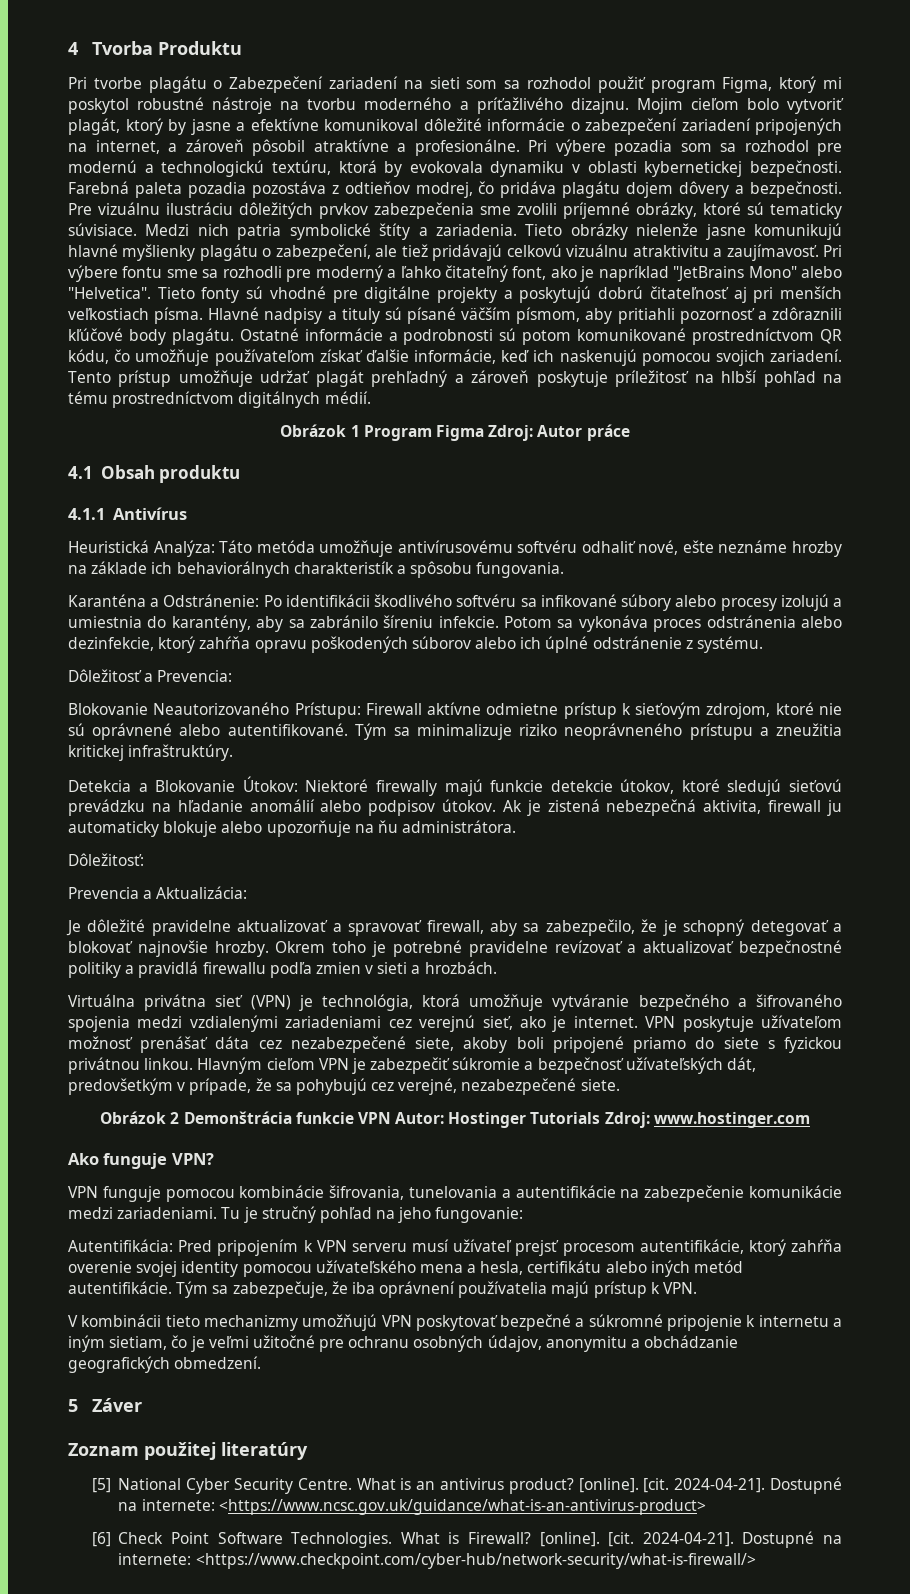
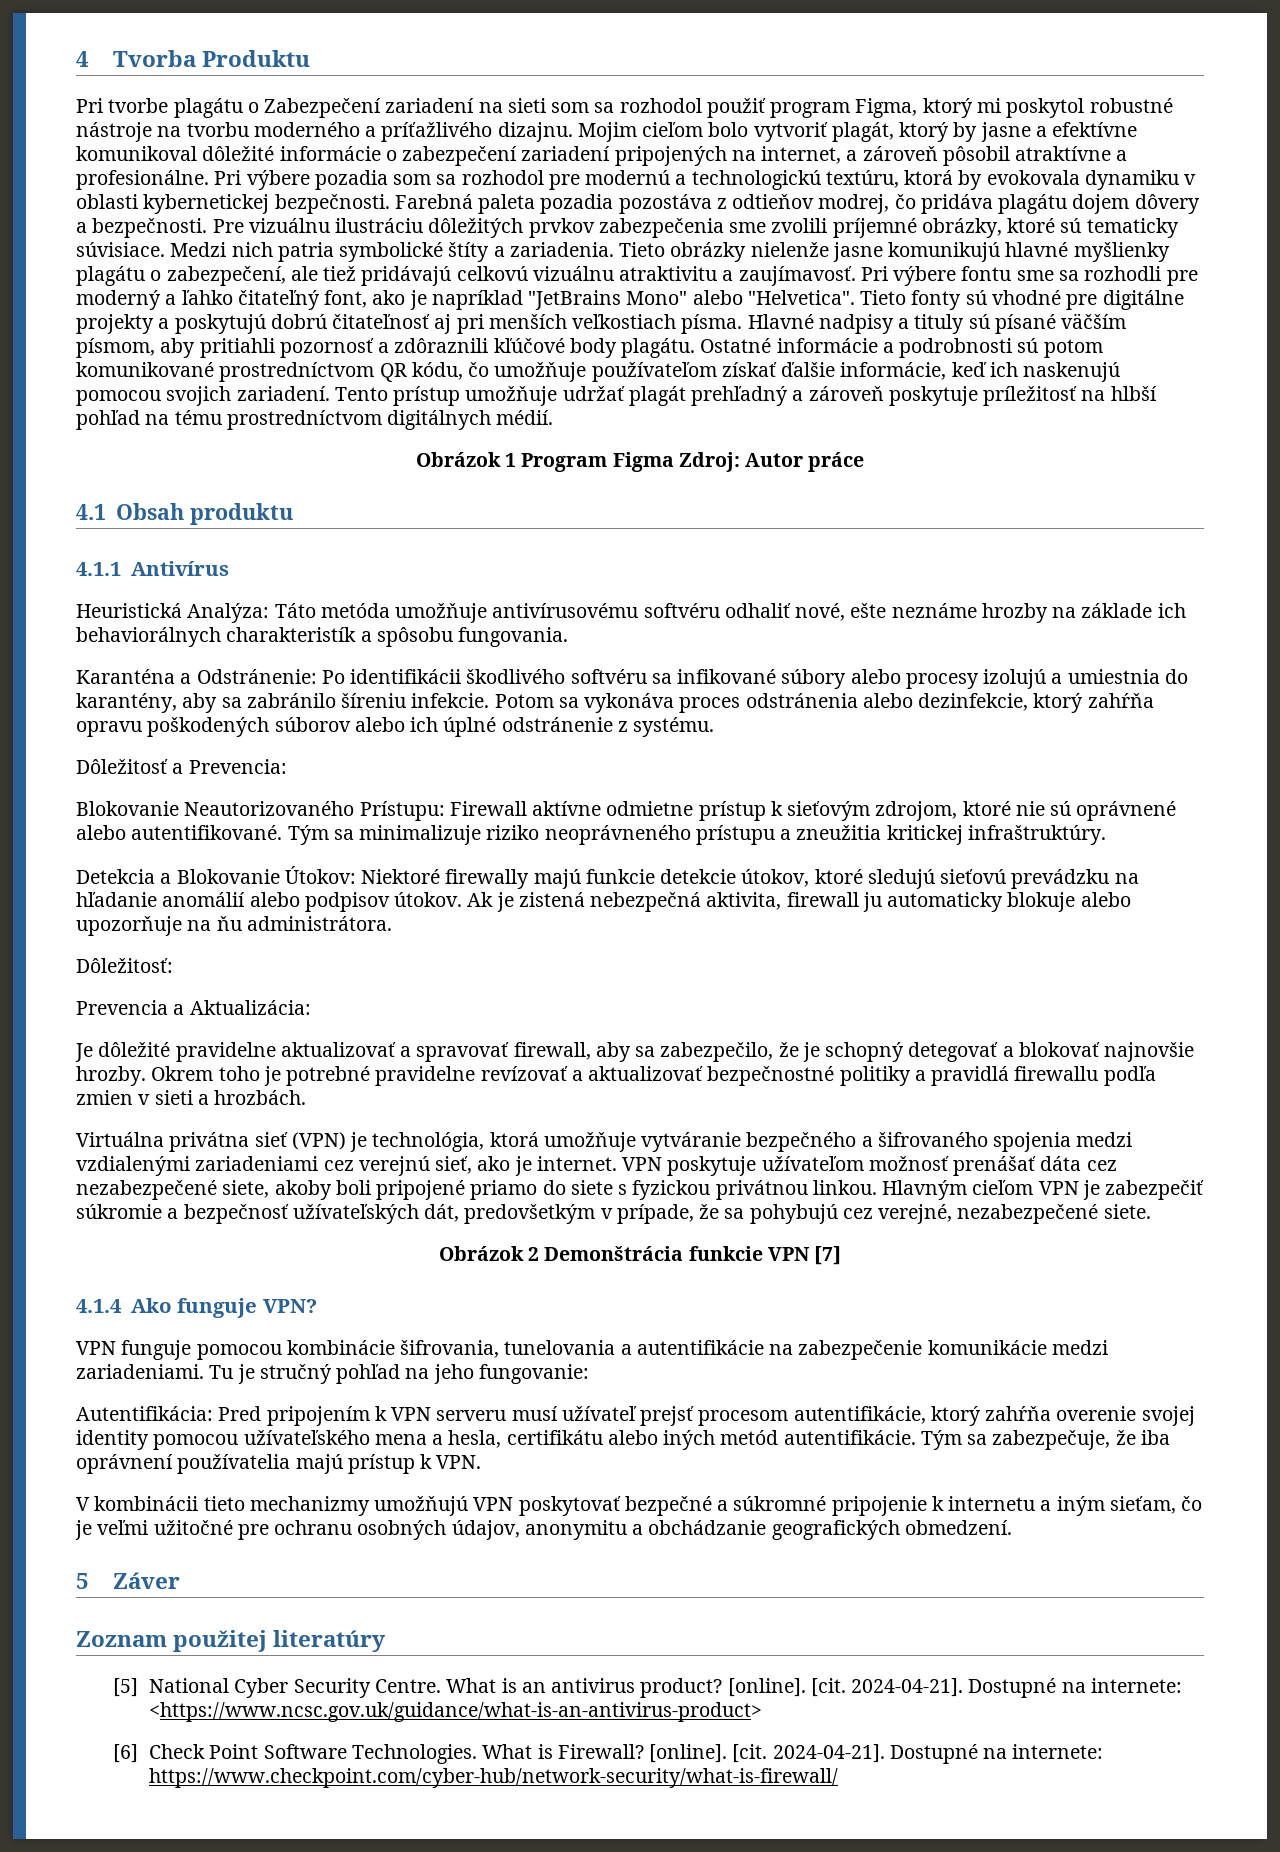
[395,1112,810,1128] Autor: Hostinger Tutorials Zdroj: www.hostinger.com // -> [814,1246,842,1265] [76,1299,122,1313] [7] // 4.1.4
[109,1336,168,1350] sietiam, -> [1109,1496,1176,1514] sieťam,
[195,1553,756,1569] <https://www.checkpoint.com/cyber-hub/network-security/what-is-firewall/> -> [149,1768,839,1788] https://www.checkpoint.com/cyber-hub/network-security/what-is-firewall/

